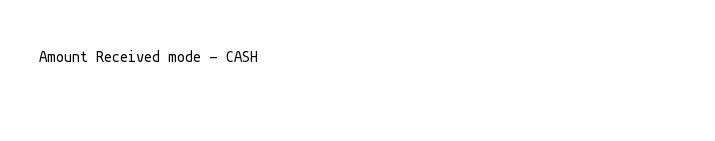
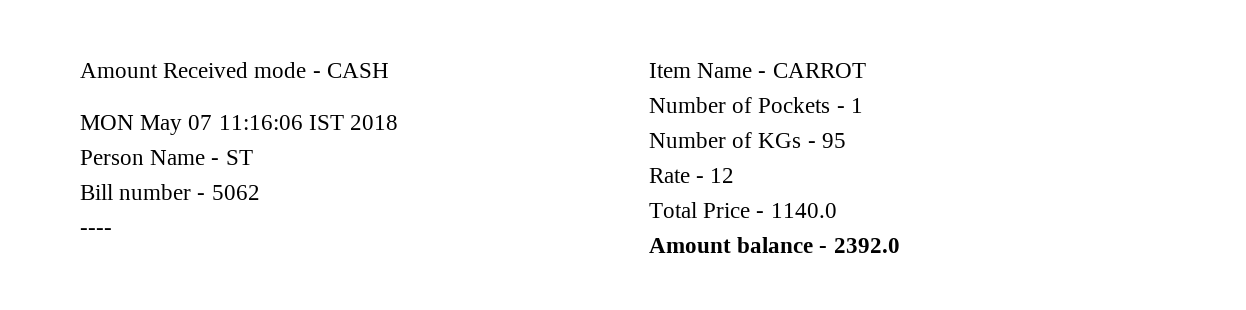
(258, 56) none -> [80,115,399,135] [80,150,253,165] [80,184,260,200] [80,228,112,235] [649,63,866,78] [649,97,863,113] [649,132,846,148] [649,168,735,183] [649,202,837,218] [649,237,900,253] // MON May 07 11:16:06 IST 2018 // Person Name - ST // Bill number - 5062 // ---- // Item Name - CARROT // Number of Pockets - 1 // Number of KGs - 95 // Rate - 12 // Total Price - 1140.0 // Amount balance - 2392.0

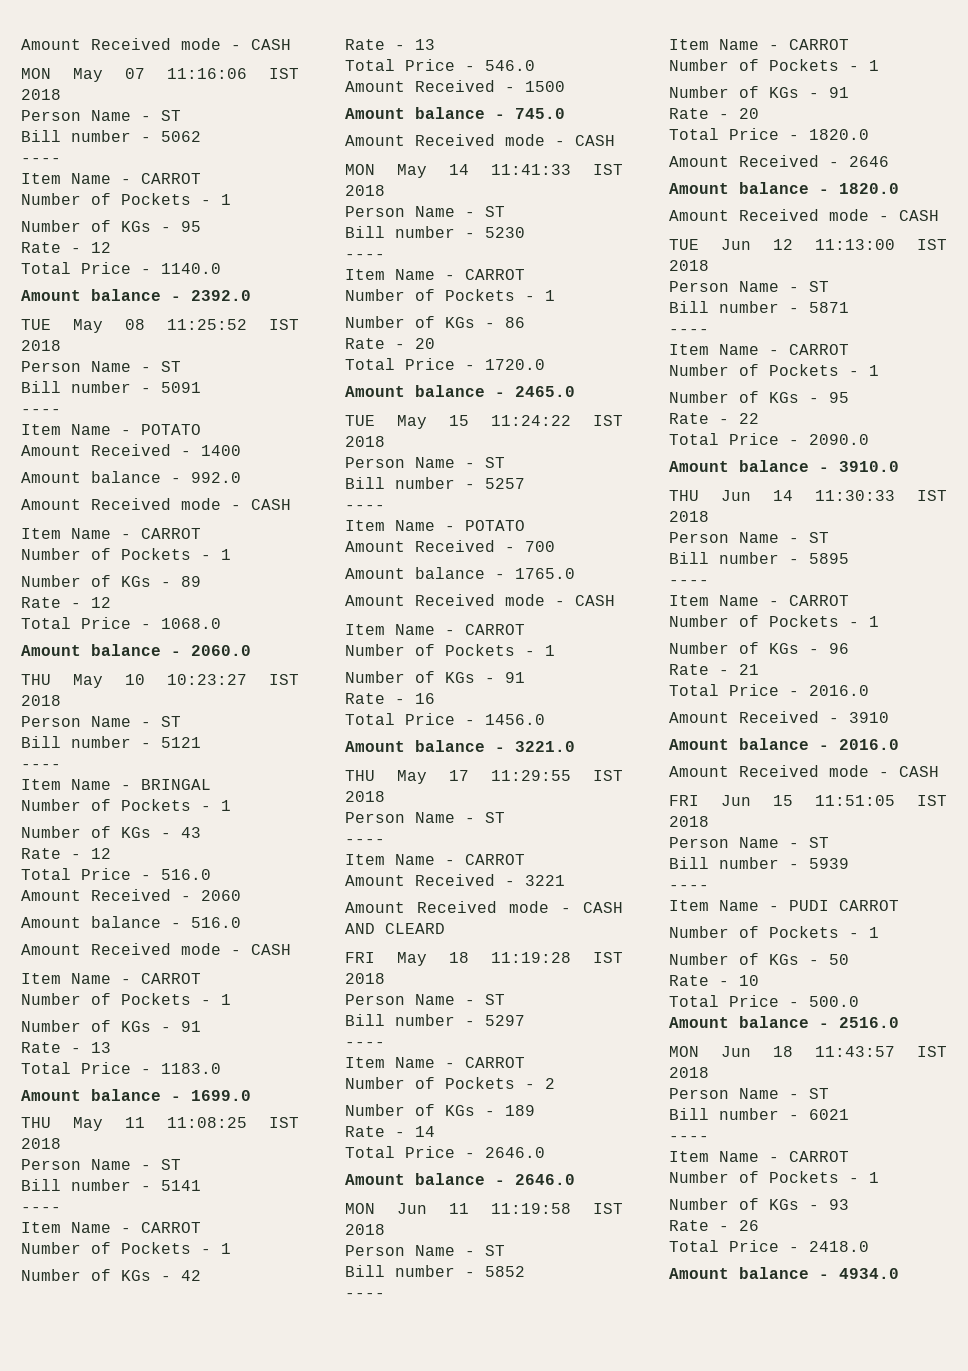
(900, 245) none -> [21,319,299,333] [21,340,61,351] [21,361,181,372] [21,381,201,393] [21,409,61,414] [21,424,201,435] [21,444,241,456] [21,471,241,483] [21,498,291,510] [21,528,201,539] [21,548,231,560] [21,575,201,587] [21,597,111,608] [21,617,221,629] [21,644,251,656] [21,674,299,688] [21,695,61,706] [21,716,181,727] [21,736,201,748] [21,764,61,769] [21,779,211,790] [21,799,231,811] [21,826,201,838] [21,848,111,859] [21,868,211,880] [21,889,241,901] [21,916,241,928] [21,943,291,955] [21,973,201,984] [21,993,231,1005] [21,1020,201,1032] [21,1042,111,1053] [21,1062,221,1074] [21,1089,251,1101] [21,1117,299,1131] [21,1138,61,1149] [21,1159,181,1170] [21,1179,201,1191] [21,1207,61,1212] [21,1222,201,1233] [21,1242,231,1254] [21,1269,201,1281] [345,39,435,50] [345,59,535,71] [345,80,565,92] [345,107,565,119] [345,134,615,146] [345,164,623,178] [345,185,385,196] [345,206,505,217] [345,226,525,238] [345,254,385,259] [345,269,525,280] [345,289,555,301] [345,316,525,328] [345,338,435,349] [345,358,545,370] [345,385,575,397] [345,415,623,429] [345,436,385,447] [345,457,505,468] [345,477,525,489] [345,505,385,510] [345,520,525,531] [345,540,555,552] [345,567,575,579] [345,594,615,606] [345,624,525,635] [345,644,555,656] [345,671,525,683] [345,693,435,704] [345,713,545,725] [345,740,575,752] [345,770,623,784] [345,791,385,802] [345,812,505,823] [345,839,385,844] [345,854,525,865] [345,874,565,886] [345,901,623,913] [345,923,445,934] [345,952,623,966] [345,973,385,984] [345,994,505,1005] [345,1014,525,1026] [345,1042,385,1047] [345,1057,525,1068] [345,1077,555,1089] [345,1104,535,1116] [345,1126,435,1137] [345,1146,545,1158] [345,1173,575,1185] [345,1203,623,1214] [345,1224,385,1235] [345,1245,505,1256] [345,1265,525,1277] [345,1293,385,1298] [669,39,849,50] [669,59,879,71] [669,86,849,98] [669,108,759,119] [669,128,869,140] [669,155,889,167] [669,182,899,194] [669,209,939,221] [669,239,947,250] [669,260,709,271] [669,281,829,292] [669,301,849,313] [669,329,709,334] [669,344,849,355] [669,364,879,376] [669,391,849,403] [669,413,759,424] [669,433,869,445] [669,460,899,472] [669,490,947,501] [669,511,709,522] [669,532,829,543] [669,552,849,564] [669,580,709,585] [669,595,849,606] [669,615,879,627] [669,642,849,654] [669,664,759,675] [669,684,869,696] [669,711,889,723] [669,738,899,750] [669,765,939,777] [669,795,947,806] [669,816,709,827] [669,837,829,848] [669,857,849,869] [669,885,709,890] [669,900,899,911] [669,926,879,938] [669,953,849,965] [669,975,759,986] [669,995,859,1007] [669,1016,899,1028] [669,1046,947,1057] [669,1067,709,1078] [669,1088,829,1099] [669,1108,849,1120] [669,1136,709,1141] [669,1151,849,1162] [669,1171,879,1183] [669,1198,849,1210] [669,1220,759,1231] [669,1240,869,1252] [669,1267,899,1279] // TUE May 08 11:25:52 IST 2018 // Person Name - ST // Bill number - 5091 // ---- // Item Name - POTATO // Amount Received - 1400 // Amount balance - 992.0 // Amount Received mode - CASH // Item Name - CARROT // Number of Pockets - 1 // Number of KGs - 89 // Rate - 12 // Total Price - 1068.0 // Amount balance - 2060.0 // THU May 10 10:23:27 IST 2018 // Person Name - ST // Bill number - 5121 // ---- // Item Name - BRINGAL // Number of Pockets - 1 // Number of KGs - 43 // Rate - 12 // Total Price - 516.0 // Amount Received - 2060 // Amount balance - 516.0 // Amount Received mode - CASH // Item Name - CARROT // Number of Pockets - 1 // Number of KGs - 91 // Rate - 13 // Total Price - 1183.0 // Amount balance - 1699.0 // THU May 11 11:08:25 IST 2018 // Person Name - ST // Bill number - 5141 // ---- // Item Name - CARROT // Number of Pockets - 1 // Number of KGs - 42 // Rate - 13 // Total Price - 546.0 // Amount Received - 1500 // Amount balance - 745.0 // Amount Received mode - CASH // MON May 14 11:41:33 IST 2018 // Person Name - ST // Bill number - 5230 // ---- // Item Name - CARROT // Number of Pockets - 1 // Number of KGs - 86 // Rate - 20 // Total Price - 1720.0 // Amount balance - 2465.0 // TUE May 15 11:24:22 IST 2018 // Person Name - ST // Bill number - 5257 // ---- // Item Name - POTATO // Amount Received - 700 // Amount balance - 1765.0 // Amount Received mode - CASH // Item Name - CARROT // Number of Pockets - 1 // Number of KGs - 91 // Rate - 16 // Total Price - 1456.0 // Amount balance - 3221.0 // THU May 17 11:29:55 IST 2018 // Person Name - ST // ---- // Item Name - CARROT // Amount Received - 3221 // Amount Received mode - CASH AND CLEARD // FRI May 18 11:19:28 IST 2018 // Person Name - ST // Bill number - 5297 // ---- // Item Name - CARROT // Number of Pockets - 2 // Number of KGs - 189 // Rate - 14 // Total Price - 2646.0 // Amount balance - 2646.0 // MON Jun 11 11:19:58 IST 2018 // Person Name - ST // Bill number - 5852 // ---- // Item Name - CARROT // Number of Pockets - 1 // Number of KGs - 91 // Rate - 20 // Total Price - 1820.0 // Amount Received - 2646 // Amount balance - 1820.0 // Amount Received mode - CASH // TUE Jun 12 11:13:00 IST 2018 // Person Name - ST // Bill number - 5871 // ---- // Item Name - CARROT // Number of Pockets - 1 // Number of KGs - 95 // Rate - 22 // Total Price - 2090.0 // Amount balance - 3910.0 // THU Jun 14 11:30:33 IST 2018 // Person Name - ST // Bill number - 5895 // ---- // Item Name - CARROT // Number of Pockets - 1 // Number of KGs - 96 // Rate - 21 // Total Price - 2016.0 // Amount Received - 3910 // Amount balance - 2016.0 // Amount Received mode - CASH // FRI Jun 15 11:51:05 IST 2018 // Person Name - ST // Bill number - 5939 // ---- // Item Name - PUDI CARROT // Number of Pockets - 1 // Number of KGs - 50 // Rate - 10 // Total Price - 500.0 // Amount balance - 2516.0 // MON Jun 18 11:43:57 IST 2018 // Person Name - ST // Bill number - 6021 // ---- // Item Name - CARROT // Number of Pockets - 1 // Number of KGs - 93 // Rate - 26 // Total Price - 2418.0 // Amount balance - 4934.0

